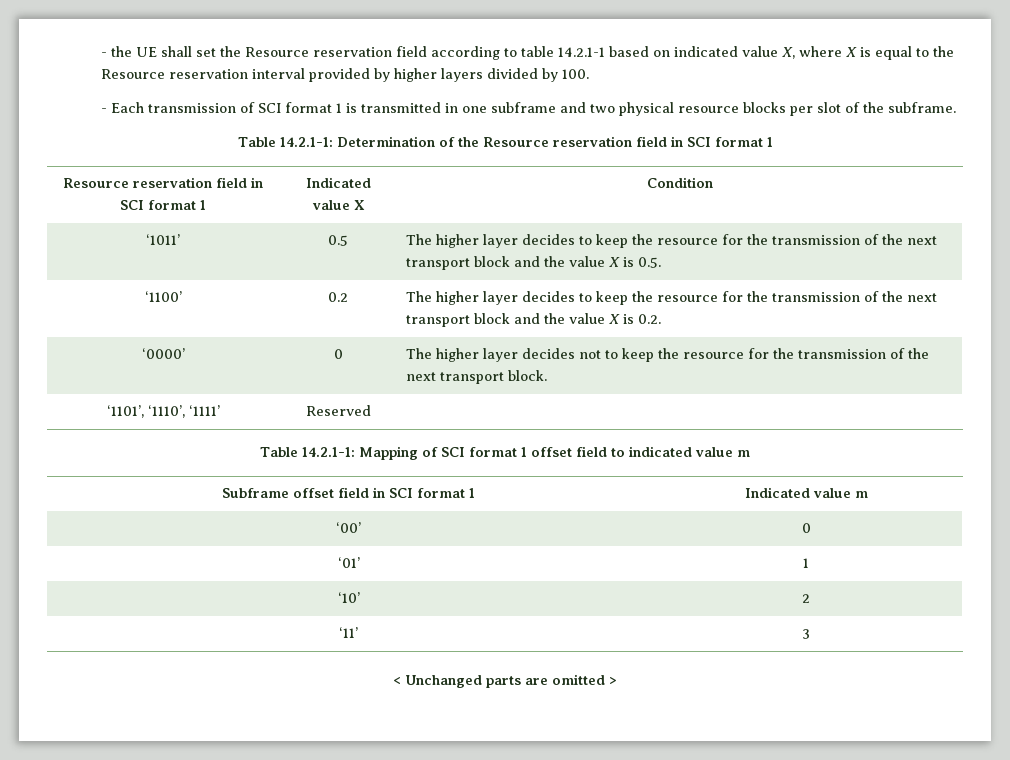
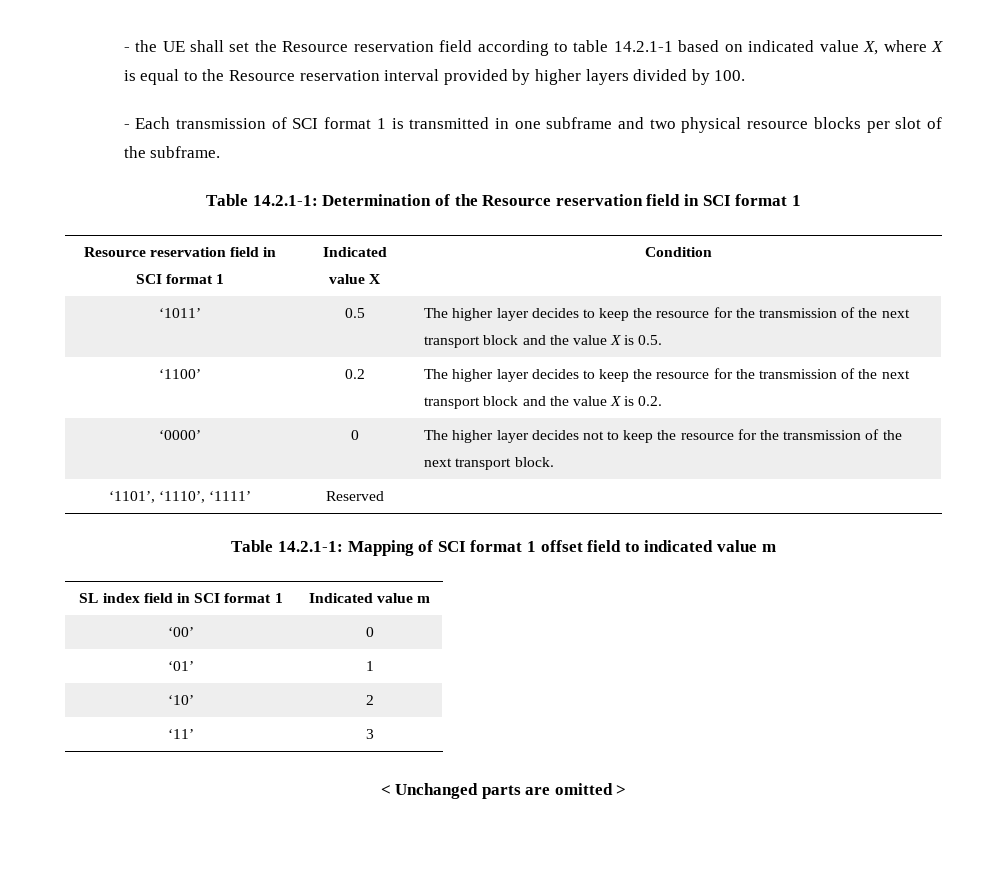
[221,488,334,498] Subframe offset -> [79,593,140,603] SL index

